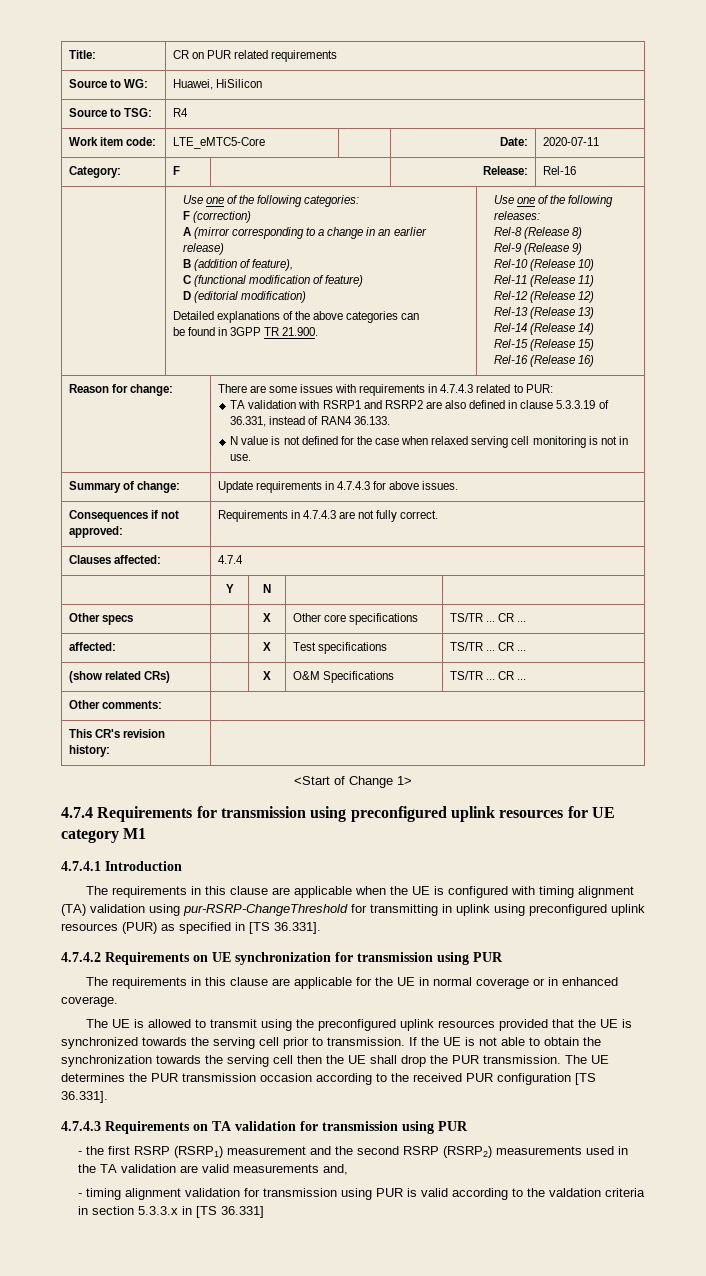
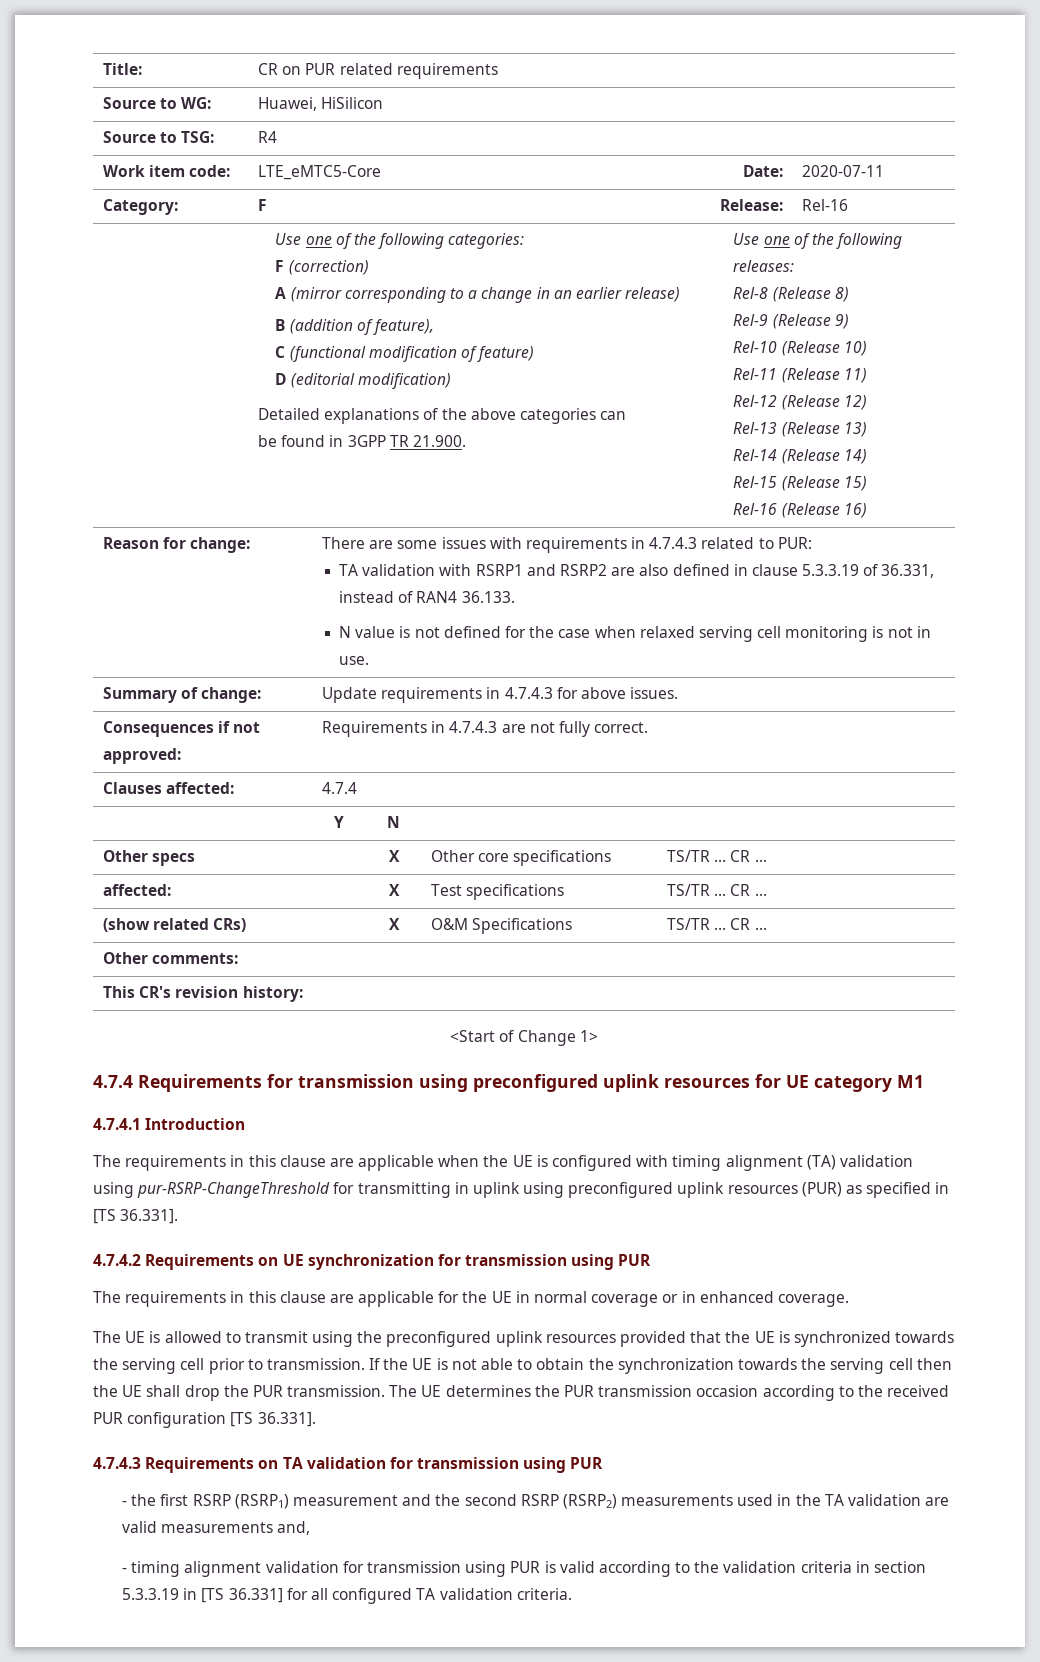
[548,1188,601,1197] valdation -> [723,1561,797,1573] validation
[137,1206,178,1215] 5.3.3.x -> [122,1588,180,1600] 5.3.3.19
(264, 1212) none -> [286,1588,572,1604] for all configured TA validation criteria.

